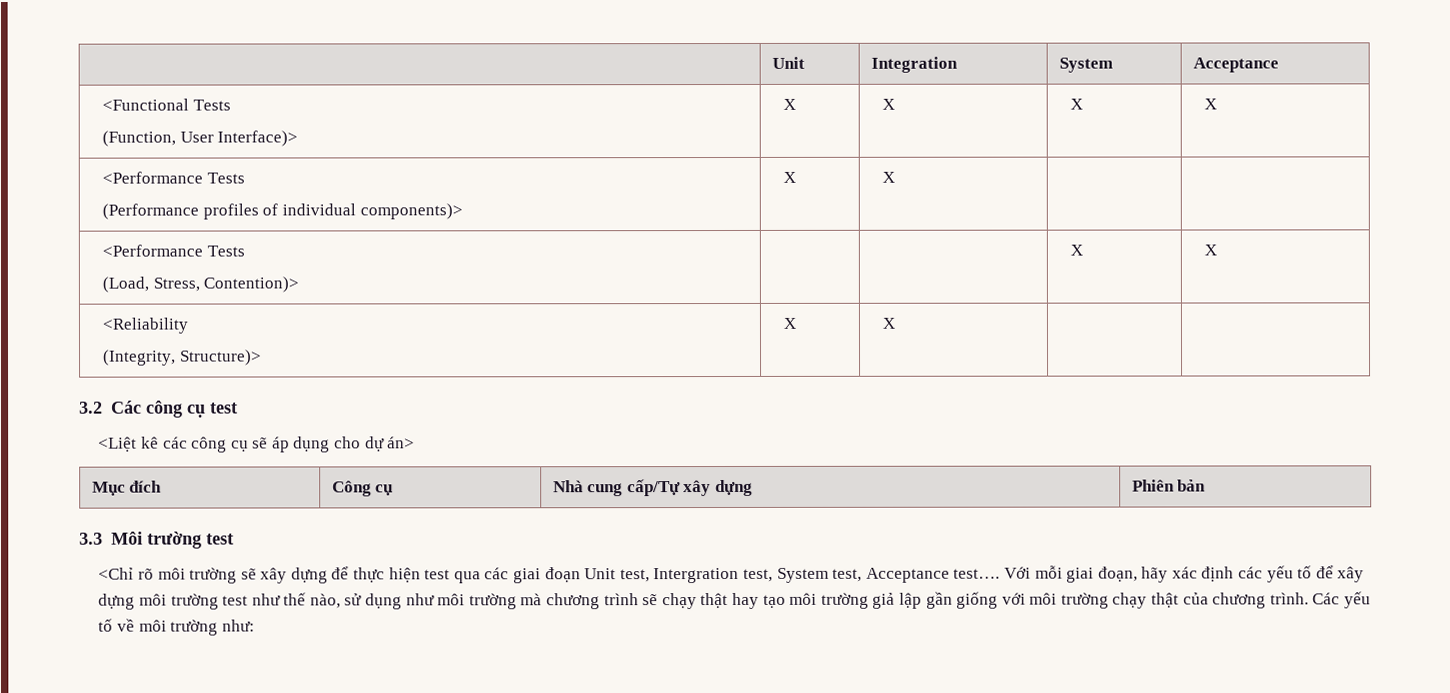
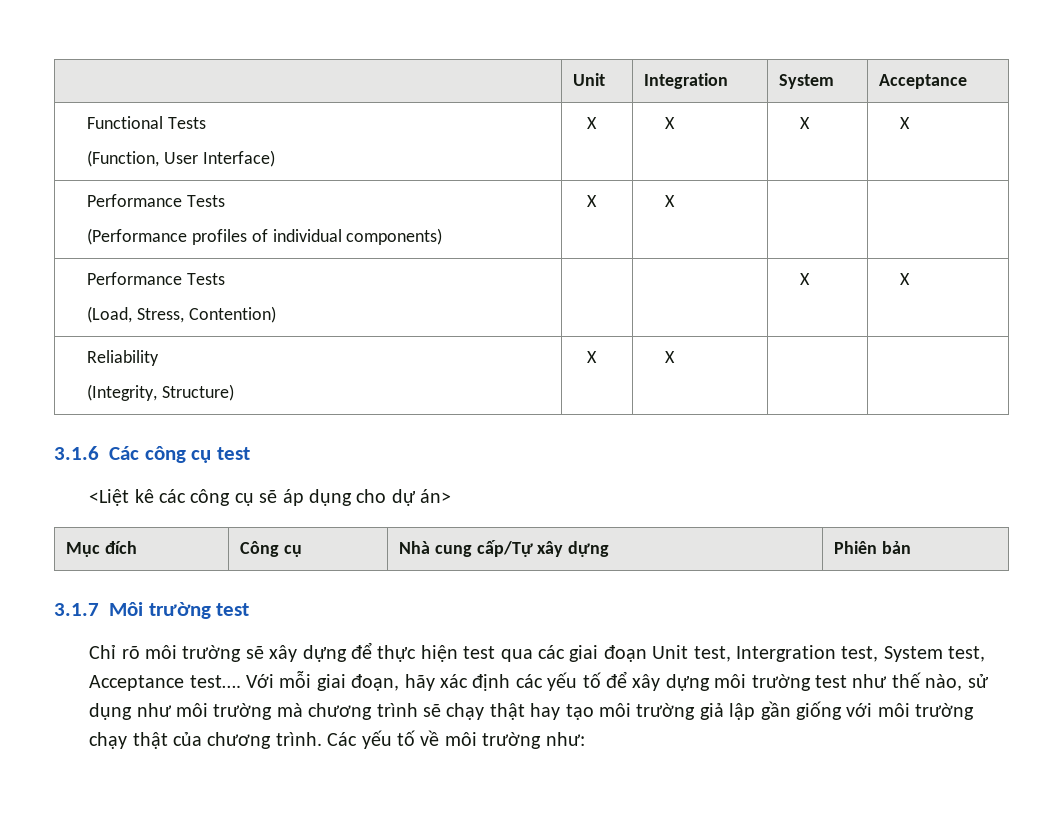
[102,98,190,111] <Functional -> [86,116,163,129] Functional
[217,130,299,147] Interface)> -> [202,150,275,167] Interface)
[102,171,204,184] <Performance -> [86,194,182,207] Performance
[359,203,463,220] [783,171,797,183] [882,171,896,183] [102,244,204,257] components)> | X | X | | // <Performance -> [346,228,443,245] [587,195,598,207] [664,195,675,207] [86,272,182,285] components) | X | X | | // Performance
[203,276,300,293] [1070,244,1084,256] [1204,244,1218,256] [102,317,189,334] Contention)> | | | X | X // <Reliability -> [188,306,276,323] [799,273,810,285] [899,273,910,285] [86,350,159,366] Contention) | | | X | X // Reliability
[179,349,262,366] [783,317,797,329] [882,317,896,329] [79,401,103,414] Structure)> | X | X | | // 3.2 -> [161,384,234,401] [587,351,598,363] [664,351,675,363] [54,446,99,460] Structure) | X | X | | // 3.1.6
[79,532,103,545] 3.3 -> [54,603,99,616] 3.1.7
[98,567,135,580] <Chỉ -> [89,645,117,659] Chỉ

